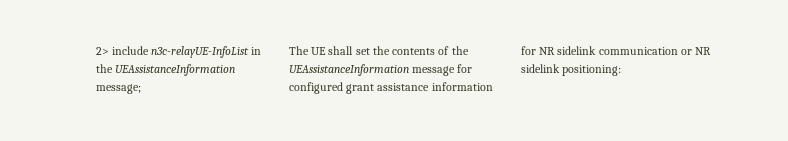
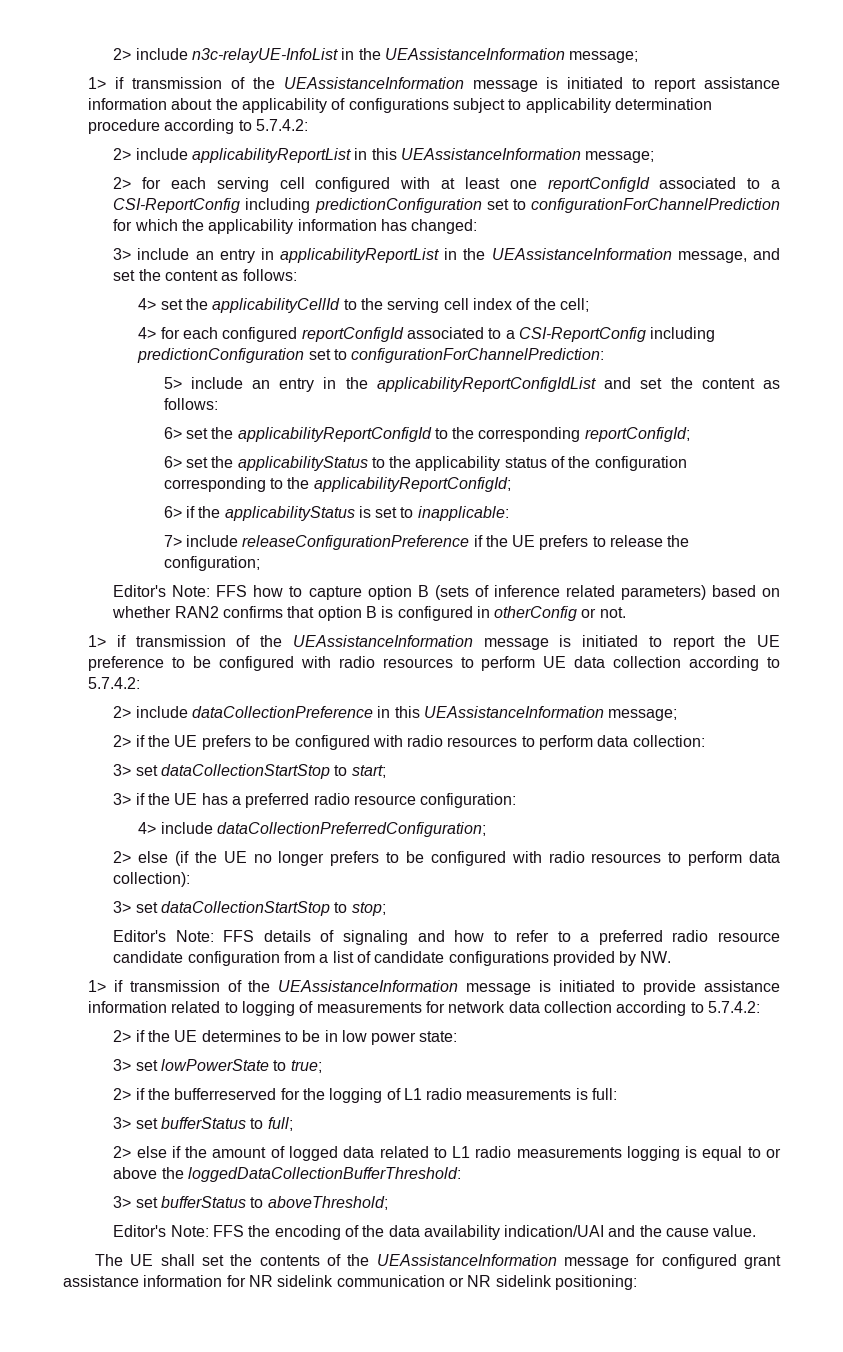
(141, 89) none -> [88,77,780,92] [88,98,713,113] [88,119,309,134] [113,148,655,163] [113,177,780,192] [113,198,780,213] [113,219,478,234] [113,248,781,263] [113,269,297,281] [138,298,589,313] [138,327,716,342] [137,348,605,363] [163,377,780,392] [163,398,218,410] [163,427,690,442] [163,456,687,471] [163,477,511,492] [163,506,509,521] [163,535,690,550] [163,556,260,571] [113,585,780,600] [112,606,626,621] [88,635,781,650] [88,656,780,671] [88,677,141,689] [113,706,678,721] [113,735,705,750] [113,764,386,779] [113,793,517,808] [138,822,487,837] [113,851,781,866] [113,872,191,887] [113,901,386,916] [113,930,780,945] [113,951,672,966] [88,980,781,995] [88,1001,760,1016] [113,1030,458,1045] [113,1059,322,1073] [113,1088,618,1103] [113,1117,293,1131] [113,1146,781,1161] [113,1167,461,1182] [113,1196,388,1210] [113,1225,757,1240] // 1> if transmission of the UEAssistanceInformation message is initiated to report assistance information about the applicability of configurations subject to applicability determination procedure according to 5.7.4.2: // 2> include applicabilityReportList in this UEAssistanceInformation message; // 2> for each serving cell configured with at least one reportConfigId associated to a CSI-ReportConfig including predictionConfiguration set to configurationForChannelPrediction for which the applicability information has changed: // 3> include an entry in applicabilityReportList in the UEAssistanceInformation message, and set the content as follows: // 4> set the applicabilityCellId to the serving cell index of the cell; // 4> for each configured reportConfigId associated to a CSI-ReportConfig including predictionConfiguration set to configurationForChannelPrediction: // 5> include an entry in the applicabilityReportConfigIdList and set the content as follows: // 6> set the applicabilityReportConfigId to the corresponding reportConfigId; // 6> set the applicabilityStatus to the applicability status of the configuration corresponding to the applicabilityReportConfigId; // 6> if the applicabilityStatus is set to inapplicable: // 7> include releaseConfigurationPreference if the UE prefers to release the configuration; // Editor's Note: FFS how to capture option B (sets of inference related parameters) based on whether RAN2 confirms that option B is configured in otherConfig or not. // 1> if transmission of the UEAssistanceInformation message is initiated to report the UE preference to be configured with radio resources to perform UE data collection according to 5.7.4.2: // 2> include dataCollectionPreference in this UEAssistanceInformation message; // 2> if the UE prefers to be configured with radio resources to perform data collection: // 3> set dataCollectionStartStop to start; // 3> if the UE has a preferred radio resource configuration: // 4> include dataCollectionPreferredConfiguration; // 2> else (if the UE no longer prefers to be configured with radio resources to perform data collection): // 3> set dataCollectionStartStop to stop; // Editor's Note: FFS details of signaling and how to refer to a preferred radio resource candidate configuration from a list of candidate configurations provided by NW. // 1> if transmission of the UEAssistanceInformation message is initiated to provide assistance information related to logging of measurements for network data collection according to 5.7.4.2: // 2> if the UE determines to be in low power state: // 3> set lowPowerState to true; // 2> if the bufferreserved for the logging of L1 radio measurements is full: // 3> set bufferStatus to full; // 2> else if the amount of logged data related to L1 radio measurements logging is equal to or above the loggedDataCollectionBufferThreshold: // 3> set bufferStatus to aboveThreshold; // Editor's Note: FFS the encoding of the data availability indication/UAI and the cause value.

